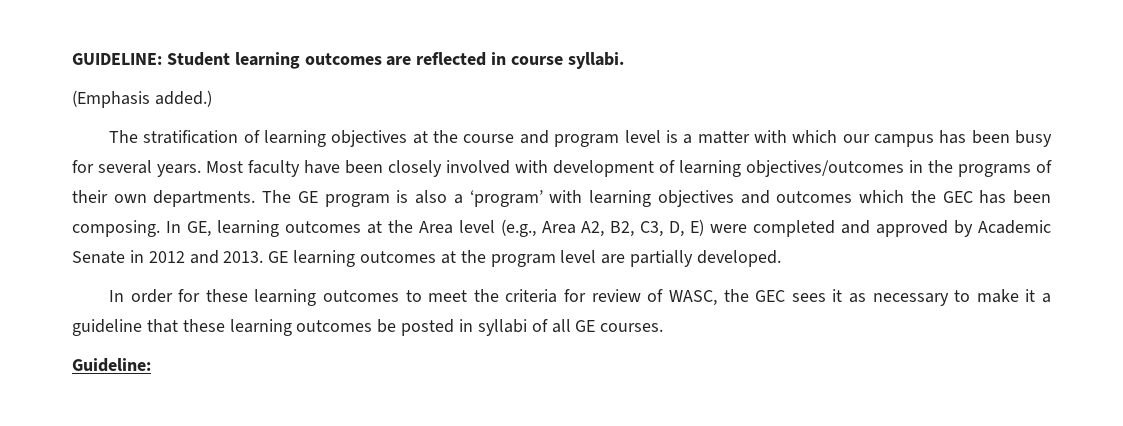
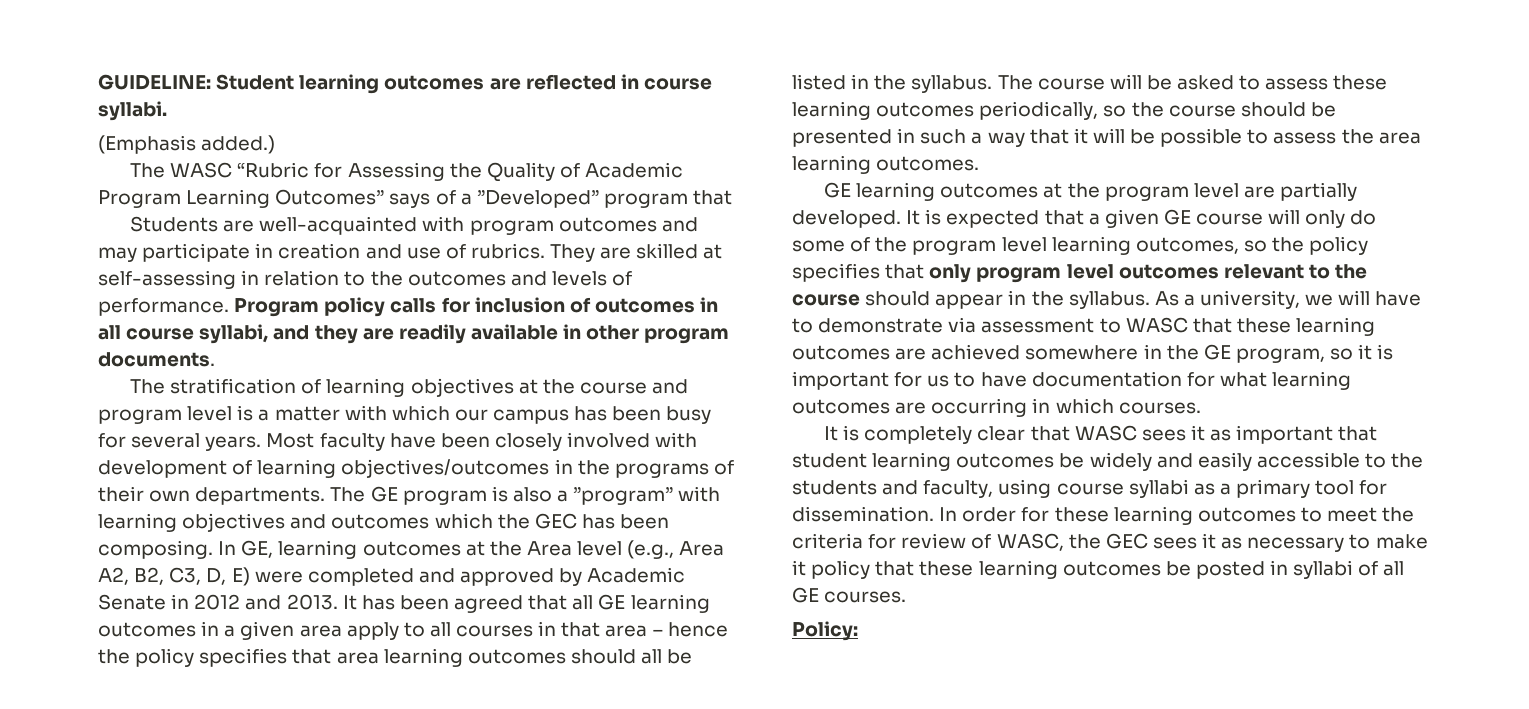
(212, 98) none -> [130,162,684,182] [98,189,733,208] [130,216,698,235] [98,243,723,262] [98,270,633,289] [98,297,719,317] [98,324,730,344] [98,352,215,367] // The WASC “Rubric for Assessing the Quality of Academic Program Learning Outcomes” says of a ”Developed” program that // Students are well-acquainted with program outcomes and may participate in creation and use of rubrics. They are skilled at self-assessing in relation to the outcomes and levels of performance. Program policy calls for inclusion of outcomes in all course syllabi, and they are readily available in other program documents.
[469,190,543,207] ‘program’ -> [573,486,674,505] ”program”
(264, 257) none -> [342,594,710,613] [98,621,728,640] [98,648,693,667] [792,74,1388,93] [792,101,1336,120] [792,128,1421,147] [792,155,980,174] It has been agreed that all GE learning outcomes in a given area apply to all courses in that area – hence the policy specifies that area learning outcomes should all be listed in the syllabus. The course will be asked to assess these learning outcomes periodically, so the course should be presented in such a way that it will be possible to assess the area learning outcomes. //
(782, 258) // -> [906,209,1377,228] [792,236,1369,255] [792,263,1368,283] [792,290,1422,309] [792,317,1376,336] [792,344,1394,363] [792,371,1352,390] [792,398,1201,417] [824,425,1378,444] [792,452,1424,471] [792,479,1388,498] [792,506,934,522] It is expected that a given GE course will only do some of the program level learning outcomes, so the policy specifies that only program level outcomes relevant to the course should appear in the syllabus. As a university, we will have to demonstrate via assessment to WASC that these learning outcomes are achieved somewhere in the GE program, so it is important for us to have documentation for what learning outcomes are occurring in which courses. // It is completely clear that WASC sees it as important that student learning outcomes be widely and easily accessible to the students and faculty, using course syllabi as a primary tool for dissemination.
[1042,293,1052,303] [72,319,142,336] a guideline -> [811,560,871,579] policy
[72,358,151,372] Guideline: -> [792,621,858,641] Policy:

